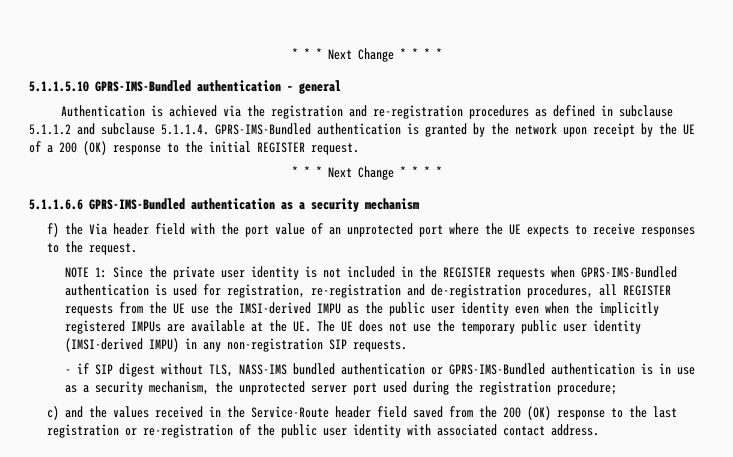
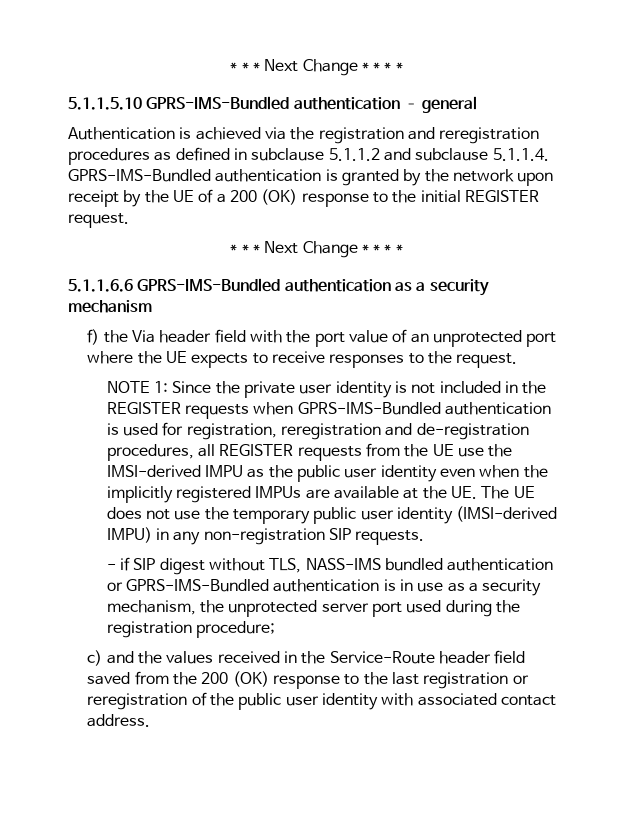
[373,105,464,119] re-registration -> [439,127,540,144] reregistration
[311,284,402,298] re-registration -> [280,423,381,440] reregistration
[143,424,234,438] re-registration -> [87,693,188,710] reregistration

